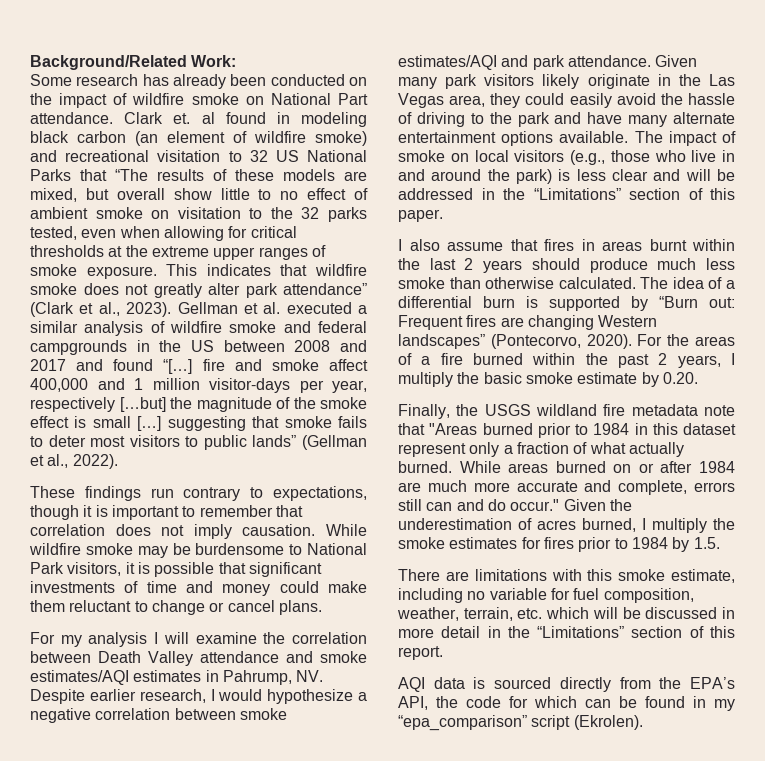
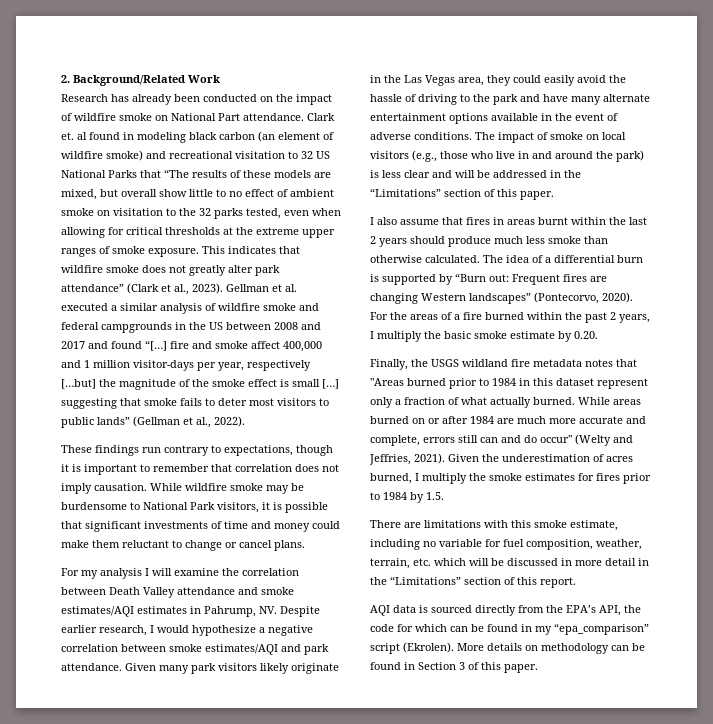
[30,55,237,70] [30,74,139,86] Background/Related Work: // Some research -> [61,75,220,86] [61,94,108,102] 2. Background/Related Work // Research
[559,131,629,143] available. -> [491,113,618,121] [370,132,472,140] available in the event of adverse conditions.
[704,405,735,416] note -> [585,359,613,367] notes
[510,499,560,511] occur." -> [540,434,633,446] [369,453,445,465] occur" (Welty and Jeffries, 2021).
(643, 722) none -> [457,643,645,654] [370,662,538,673] More details on methodology can be found in Section 3 of this paper.

